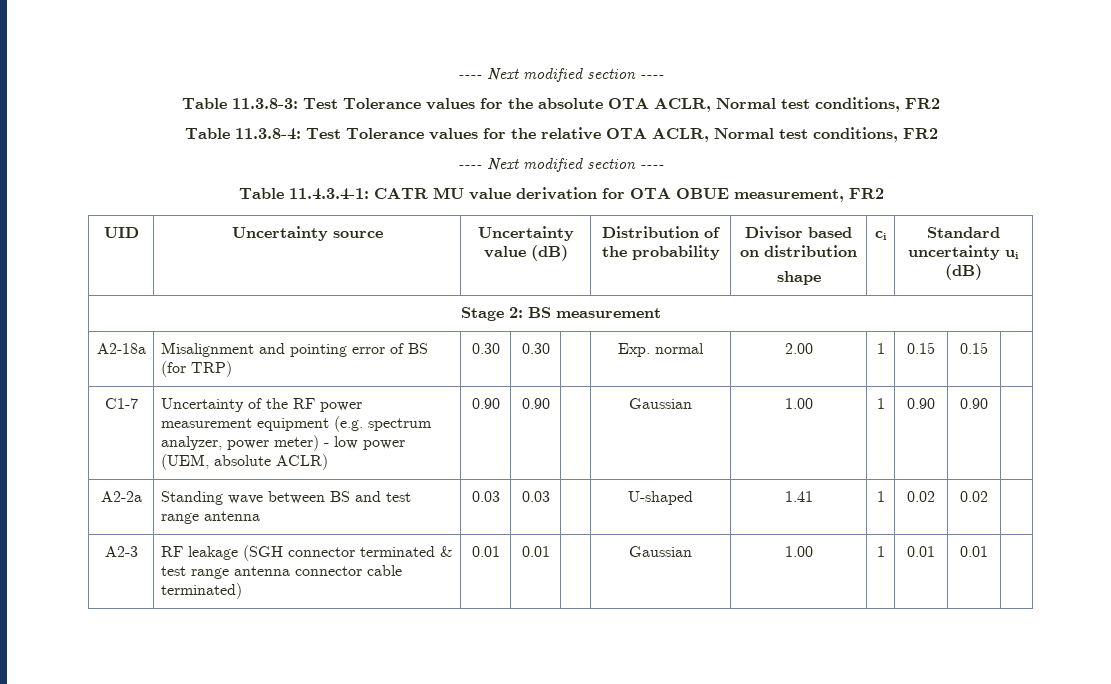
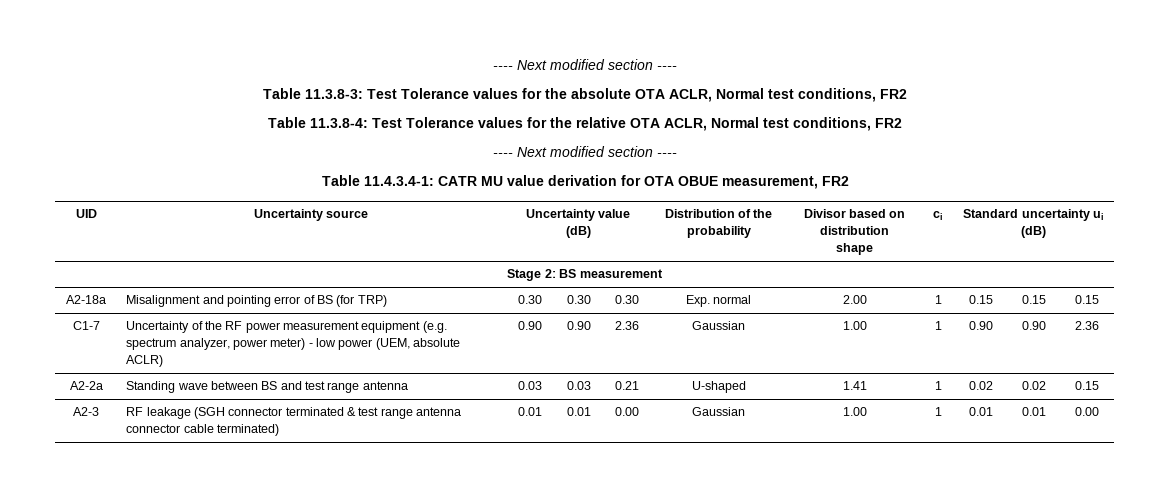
(550, 348) none -> [614,295,639,304] 0.30
(988, 348) none -> [1075,295,1099,304] 0.15
(550, 403) none -> [614,321,639,330] 2.36
(988, 403) none -> [1075,321,1099,330] 2.36
(550, 496) none -> [614,381,639,390] 0.21
(988, 496) none -> [1075,381,1099,390] 0.15
(550, 551) none -> [614,407,639,416] 0.00
(988, 551) none -> [1075,407,1099,416] 0.00

